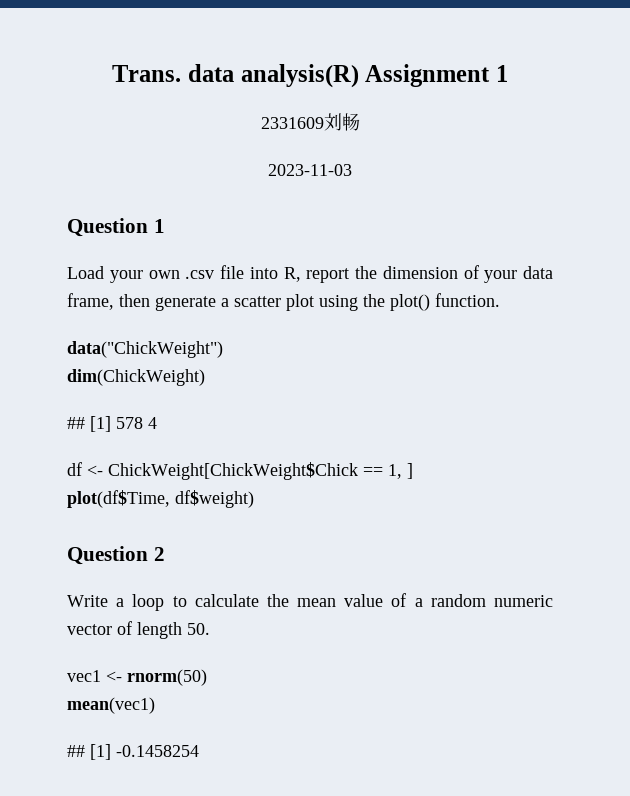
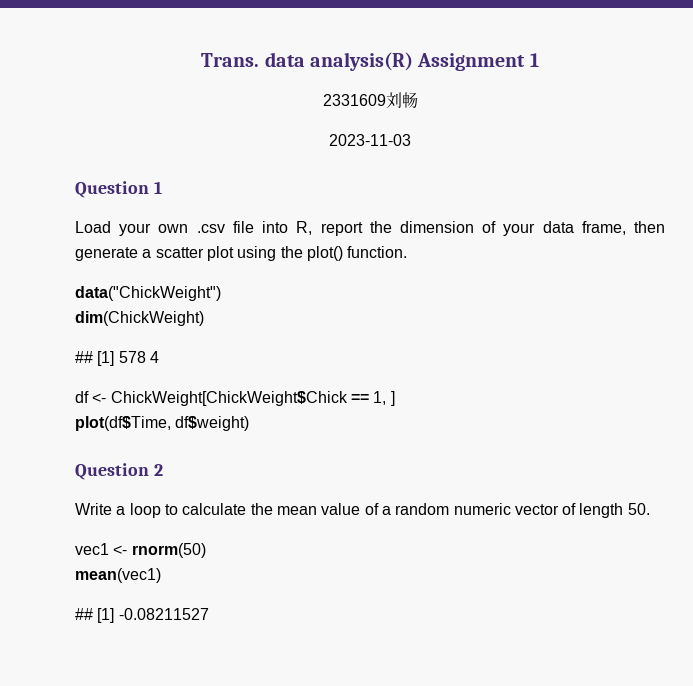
[116,745,199,757] -0.1458254 -> [118,608,209,620] -0.08211527

